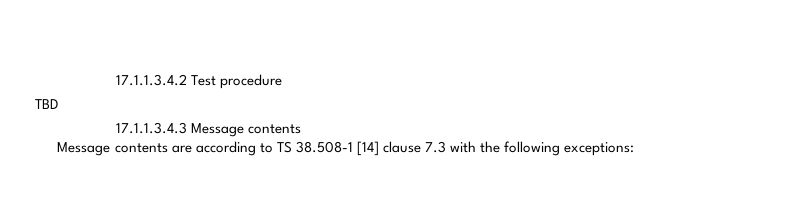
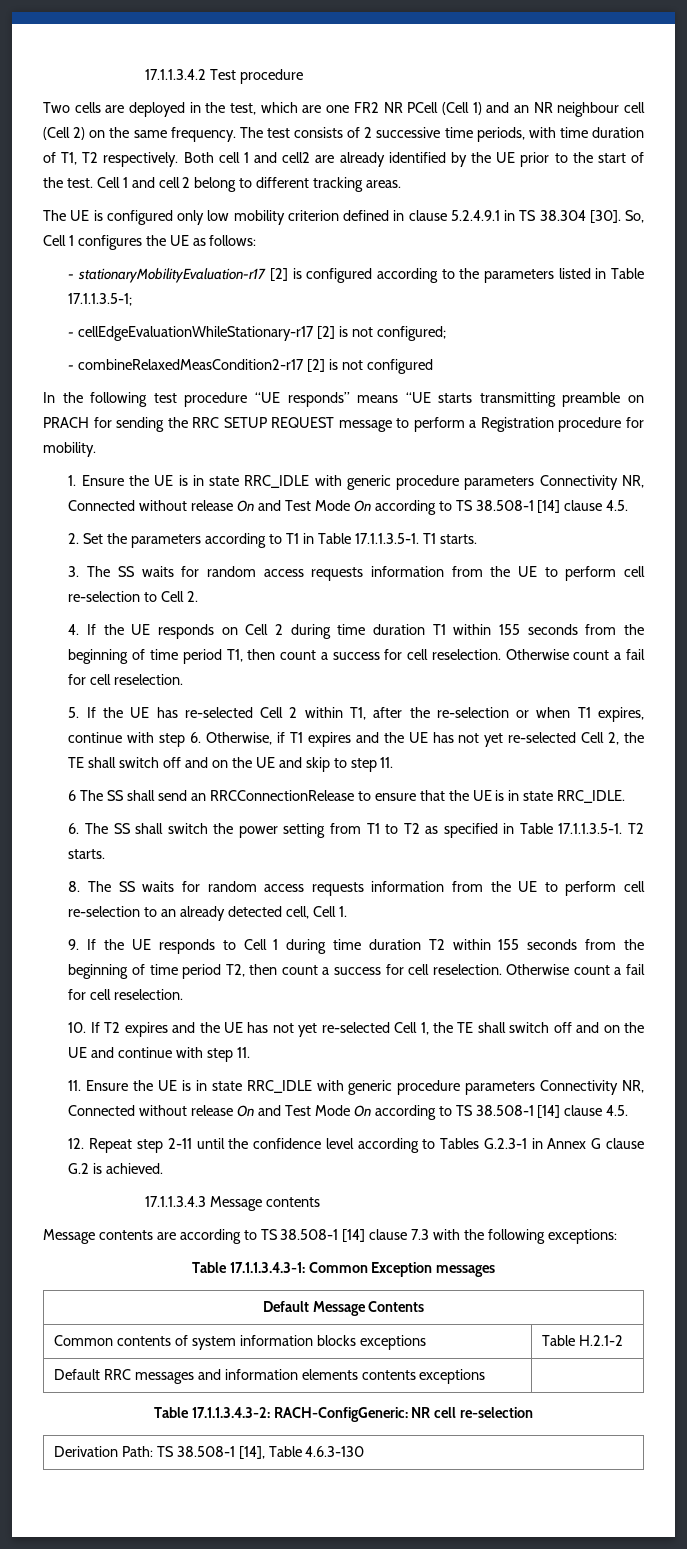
[35,99,58,109] TBD -> [43,102,645,117] [43,127,644,142] [43,152,644,167] [43,177,402,192] [43,210,644,225] [43,235,257,250] [68,268,645,283] [68,293,133,306] [68,326,447,341] [68,359,434,374] [43,392,644,407] [43,417,645,432] [43,442,96,457] [68,475,644,490] [68,500,629,515] [68,533,477,548] [68,566,645,581] [68,591,199,602] [68,624,645,639] [68,649,646,664] [68,674,184,685] [68,707,645,722] [68,732,644,747] [68,757,394,772] [68,790,626,803] [68,823,644,838] [68,849,106,859] [68,881,646,896] [68,906,347,921] [68,939,645,954] [68,964,645,979] [68,989,184,1000] [68,1022,644,1037] [68,1047,251,1062] [68,1080,644,1095] [68,1105,629,1120] [68,1138,644,1153] [68,1163,164,1174] Two cells are deployed in the test, which are one FR2 NR PCell (Cell 1) and an NR neighbour cell (Cell 2) on the same frequency. The test consists of 2 successive time periods, with time duration of T1, T2 respectively. Both cell 1 and cell2 are already identified by the UE prior to the start of the test. Cell 1 and cell 2 belong to different tracking areas. // The UE is configured only low mobility criterion defined in clause 5.2.4.9.1 in TS 38.304 [30]. So, Cell 1 configures the UE as follows: // - stationaryMobilityEvaluation-r17 [2] is configured according to the parameters listed in Table 17.1.1.3.5-1; // - cellEdgeEvaluationWhileStationary-r17 [2] is not configured; // - combineRelaxedMeasCondition2-r17 [2] is not configured // In the following test procedure “UE responds” means “UE starts transmitting preamble on PRACH for sending the RRC SETUP REQUEST message to perform a Registration procedure for mobility. // 1. Ensure the UE is in state RRC_IDLE with generic procedure parameters Connectivity NR, Connected without release On and Test Mode On according to TS 38.508-1 [14] clause 4.5. // 2. Set the parameters according to T1 in Table 17.1.1.3.5-1. T1 starts. // 3. The SS waits for random access requests information from the UE to perform cell re-selection to Cell 2. // 4. If the UE responds on Cell 2 during time duration T1 within 155 seconds from the beginning of time period T1, then count a success for cell reselection. Otherwise count a fail for cell reselection. // 5. If the UE has re-selected Cell 2 within T1, after the re-selection or when T1 expires, continue with step 6. Otherwise, if T1 expires and the UE has not yet re-selected Cell 2, the TE shall switch off and on the UE and skip to step 11. // 6 The SS shall send an RRCConnectionRelease to ensure that the UE is in state RRC_IDLE. // 6. The SS shall switch the power setting from T1 to T2 as specified in Table 17.1.1.3.5-1. T2 starts. // 8. The SS waits for random access requests information from the UE to perform cell re-selection to an already detected cell, Cell 1. // 9. If the UE responds to Cell 1 during time duration T2 within 155 seconds from the beginning of time period T2, then count a success for cell reselection. Otherwise count a fail for cell reselection. // 10. If T2 expires and the UE has not yet re-selected Cell 1, the TE shall switch off and on the UE and continue with step 11. // 11. Ensure the UE is in state RRC_IDLE with generic procedure parameters Connectivity NR, Connected without release On and Test Mode On according to TS 38.508-1 [14] clause 4.5. // 12. Repeat step 2-11 until the confidence level according to Tables G.2.3-1 in Annex G clause G.2 is achieved.
(635, 149) none -> [191,1262,496,1277] [262,1301,425,1316] [54,1335,426,1350] [542,1335,623,1346] [54,1369,486,1384] [153,1407,534,1422] [54,1446,365,1459] // Table 17.1.1.3.4.3-1: Common Exception messages // Default Message Contents // Common contents of system information blocks exceptions | Table H.2.1-2 // Default RRC messages and information elements contents exceptions | // Table 17.1.1.3.4.3-2: RACH-ConfigGeneric: NR cell re-selection // Derivation Path: TS 38.508-1 [14], Table 4.6.3-130

